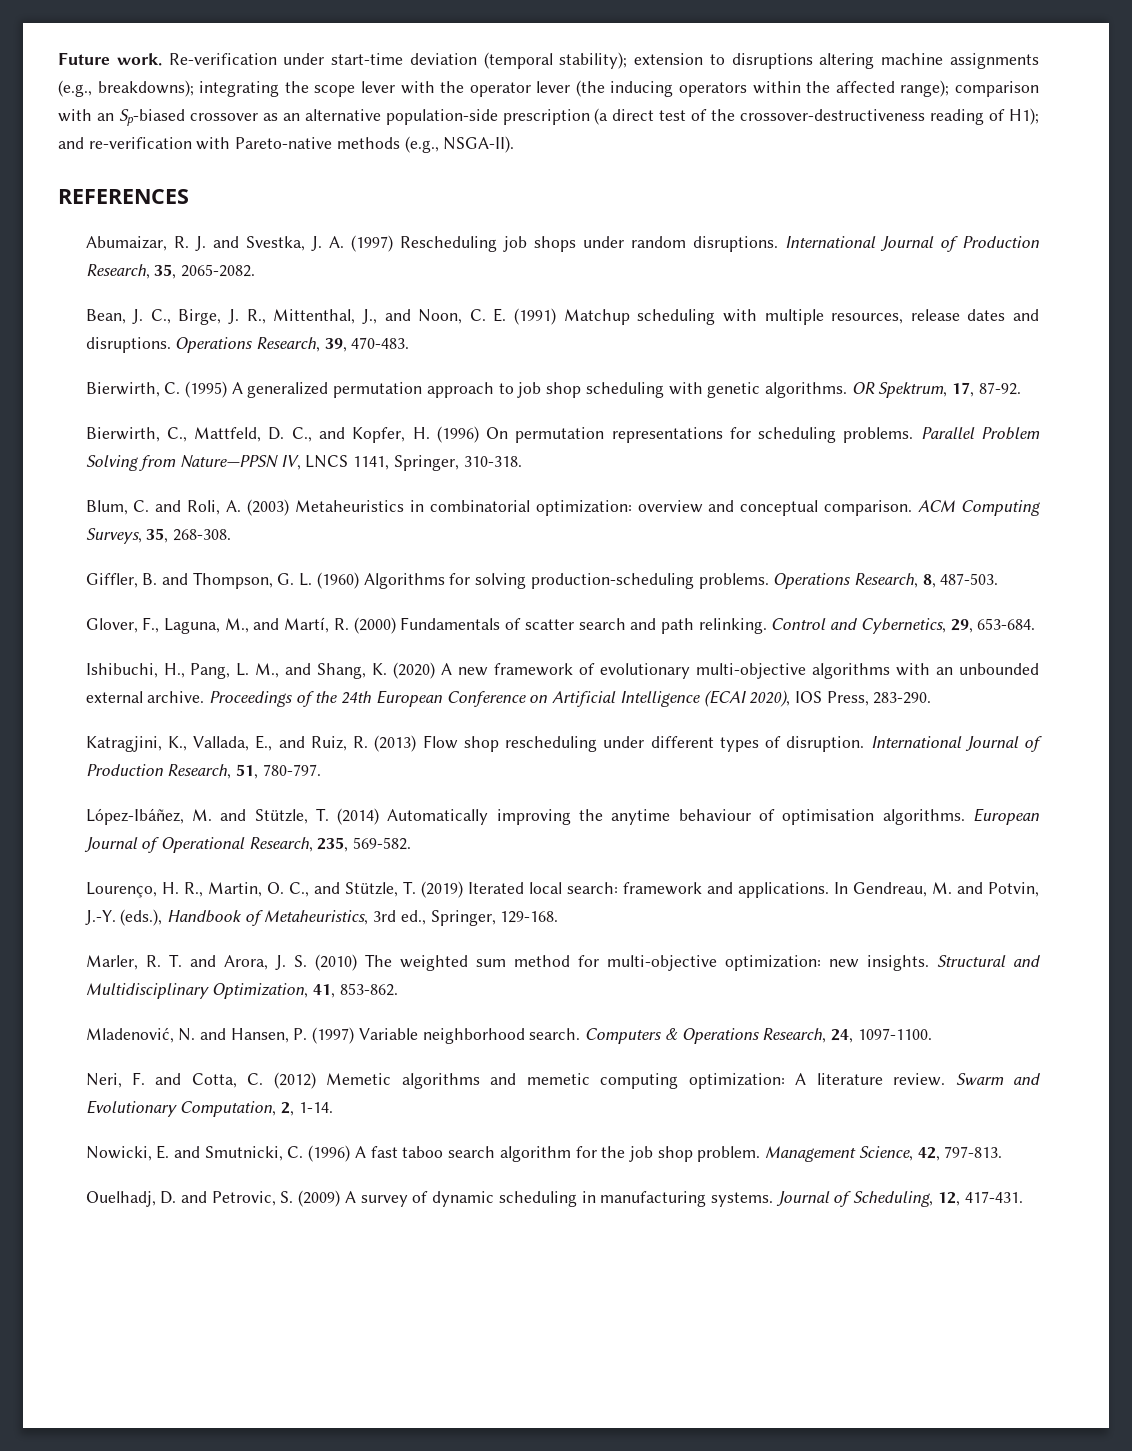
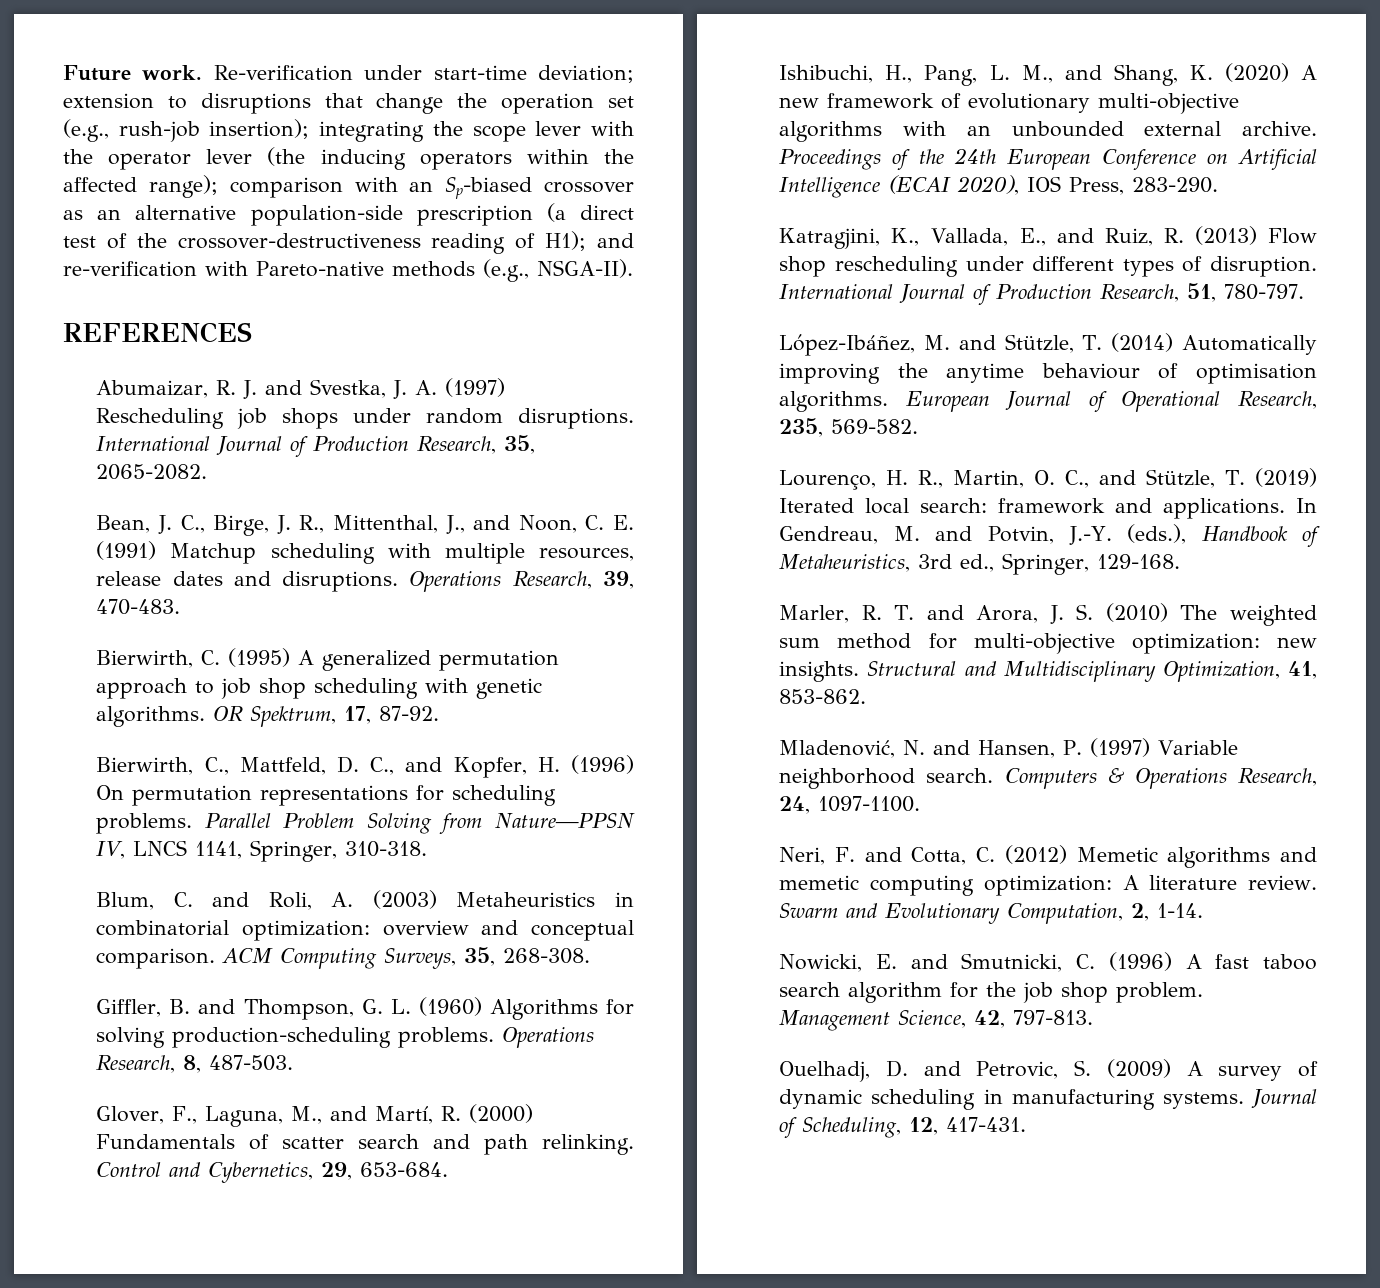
[409,52,1039,69] [58,80,194,97] deviation (temporal stability); extension to disruptions altering machine assignments (e.g., breakdowns); -> [538,65,634,83] [63,93,634,114] [63,119,310,142] deviation; extension to disruptions that change the operation set (e.g., rush-job insertion);

